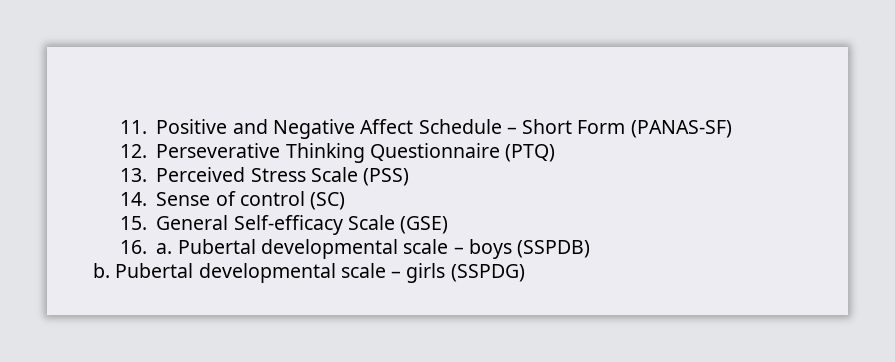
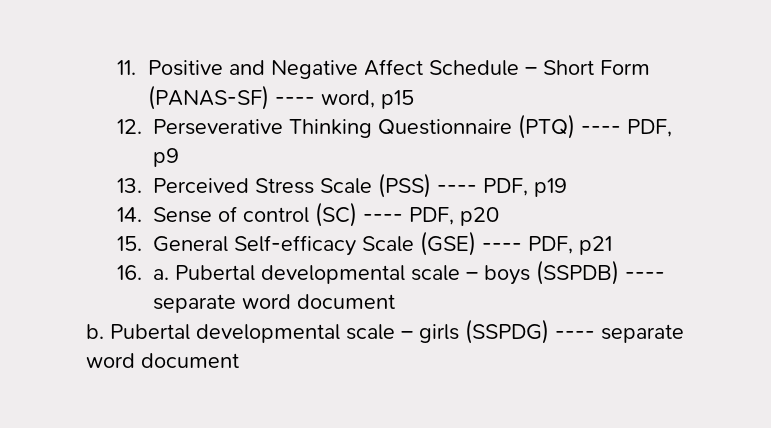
(732, 129) none -> [275,90,415,109] ---- word, p15
(556, 153) none -> [581,119,673,137] [153,148,180,167] ---- PDF, p9
(410, 177) none -> [437,178,568,197] ---- PDF, p19
(346, 201) none -> [363,207,500,226] ---- PDF, p20
(449, 225) none -> [482,236,613,255] ---- PDF, p21
(591, 249) none -> [625,272,666,280] [153,294,396,313] ---- separate word document
(525, 273) none -> [555,324,684,343] [86,353,239,368] ---- separate word document

